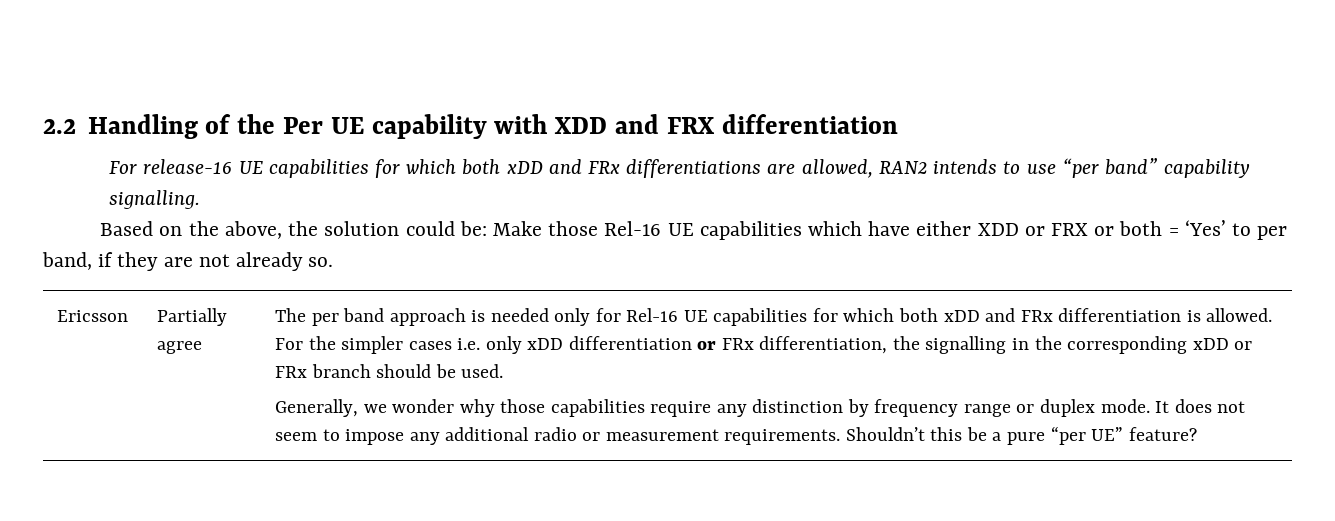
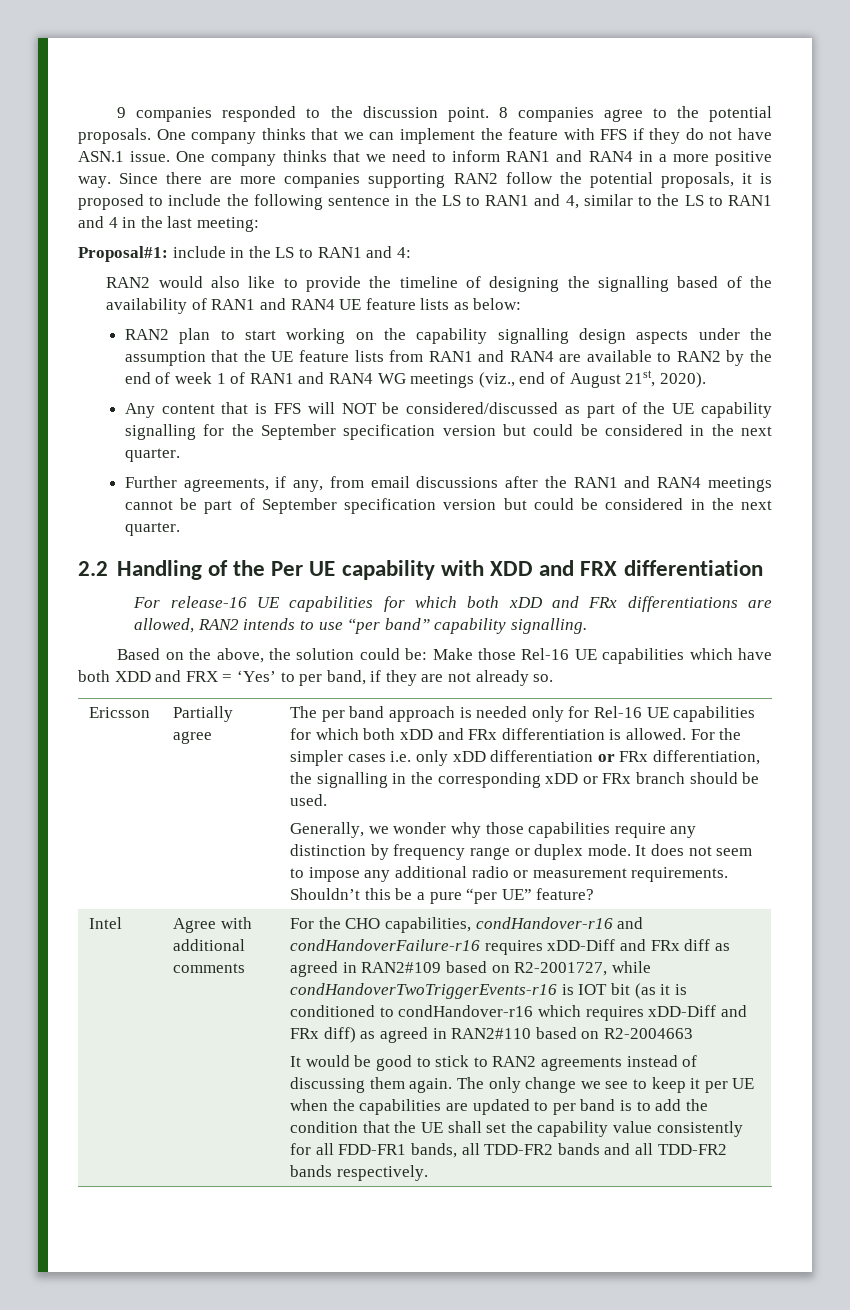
(43, 126) none -> [117,106,772,122] [78,128,772,144] [78,150,772,166] [78,172,773,188] [78,194,772,210] [78,216,259,232] [78,246,411,262] [106,276,773,292] [106,298,522,314] [124,328,772,344] [124,350,772,366] [124,370,706,388] [124,402,773,418] [124,424,772,440] [124,448,180,462] [124,476,772,492] [124,498,772,514] [124,522,180,536] 9 companies responded to the discussion point. 8 companies agree to the potential proposals. One company thinks that we can implement the feature with FFS if they do not have ASN.1 issue. One company thinks that we need to inform RAN1 and RAN4 in a more positive way. Since there are more companies supporting RAN2 follow the potential proposals, it is proposed to include the following sentence in the LS to RAN1 and 4, similar to the LS to RAN1 and 4 in the last meeting: // Proposal#1: include in the LS to RAN1 and 4: // RAN2 would also like to provide the timeline of designing the signalling based of the availability of RAN1 and RAN4 UE feature lists as below: // RAN2 plan to start working on the capability signalling design aspects under the assumption that the UE feature lists from RAN1 and RAN4 are available to RAN2 by the end of week 1 of RAN1 and RAN4 WG meetings (viz., end of August 21st, 2020). // Any content that is FFS will NOT be considered/discussed as part of the UE capability signalling for the September specification version but could be considered in the next quarter. // Further agreements, if any, from email discussions after the RAN1 and RAN4 meetings cannot be part of September specification version but could be considered in the next quarter. //
[916,221,1163,236] either XDD or FRX or both -> [78,670,218,682] both XDD and FRX
(1197, 434) none -> [89,917,123,929] [173,917,252,933] [173,939,246,951] [173,963,246,973] [290,917,644,933] [290,939,730,955] [290,961,651,977] [290,983,687,999] [290,1005,747,1021] [290,1027,694,1043] [290,1055,698,1071] [290,1077,755,1093] [290,1099,708,1115] [290,1121,743,1137] [290,1143,727,1158] [290,1165,428,1181] // Intel | Agree with additional comments | For the CHO capabilities, condHandover-r16 and condHandoverFailure-r16 requires xDD-Diff and FRx diff as agreed in RAN2#109 based on R2-2001727, while condHandoverTwoTriggerEvents-r16 is IOT bit (as it is conditioned to condHandover-r16 which requires xDD-Diff and FRx diff) as agreed in RAN2#110 based on R2-2004663 // It would be good to stick to RAN2 agreements instead of discussing them again. The only change we see to keep it per UE when the capabilities are updated to per band is to add the condition that the UE shall set the capability value consistently for all FDD-FR1 bands, all TDD-FR2 bands and all TDD-FR2 bands respectively.

